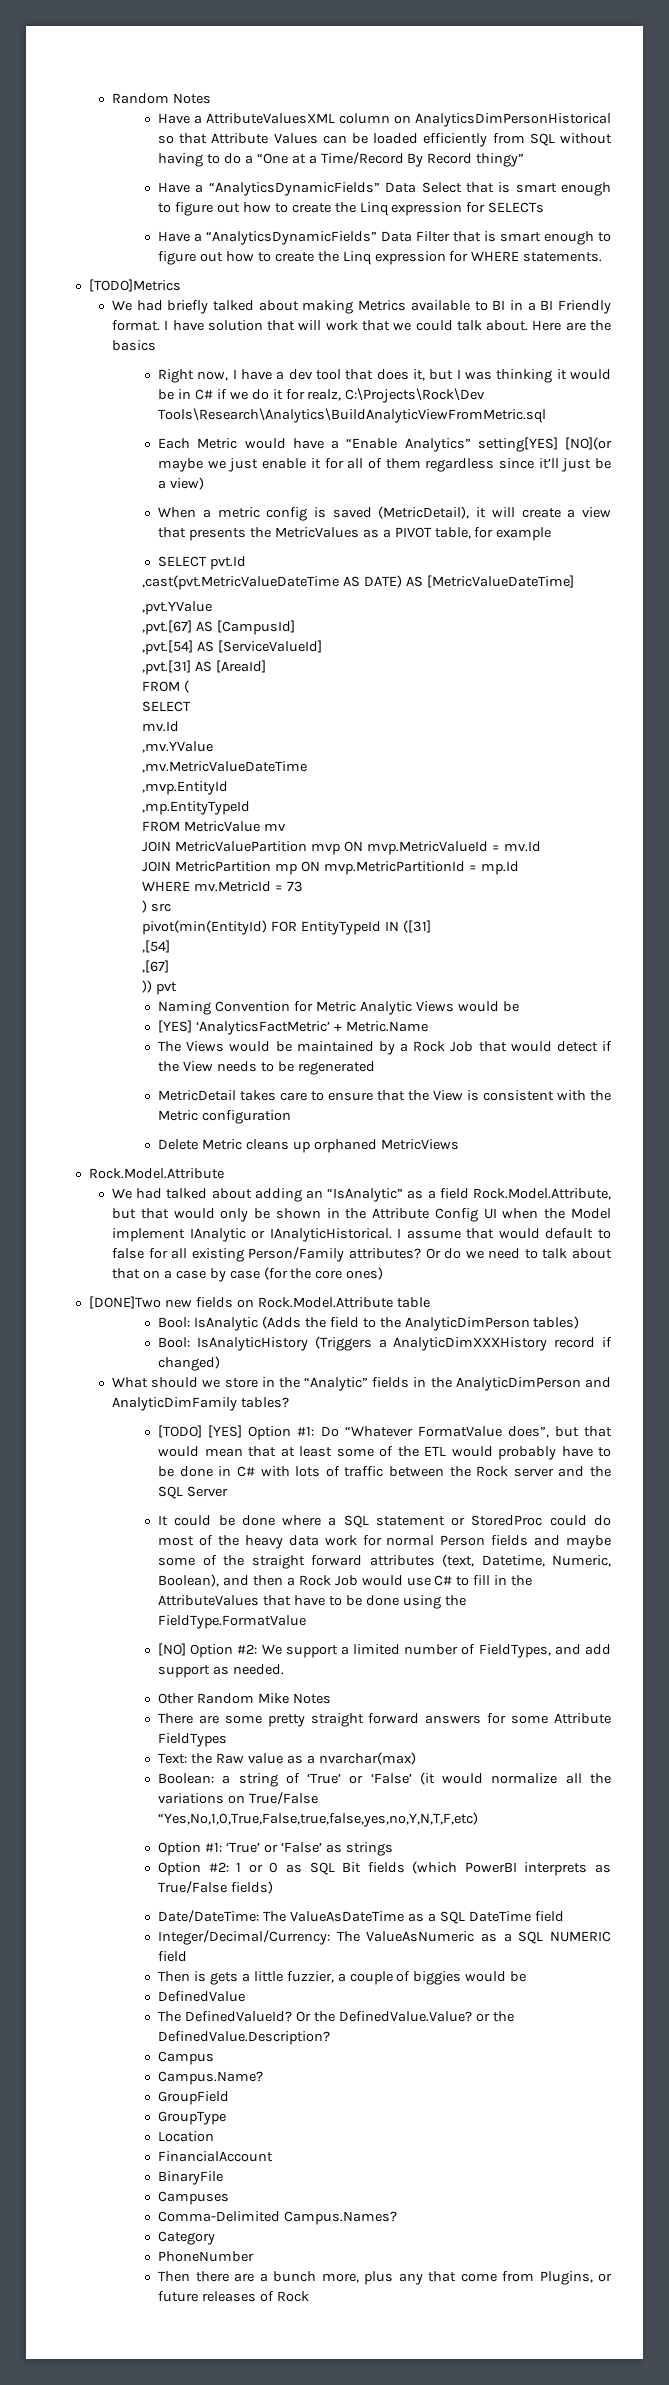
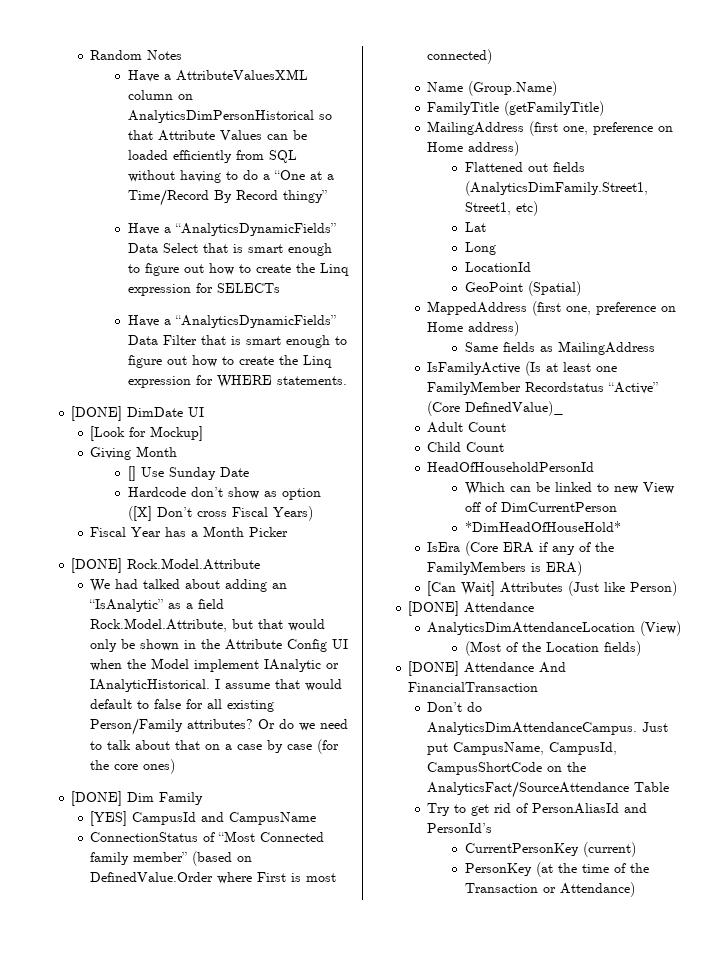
[88,279,181,292] [112,300,612,314] [112,320,612,331] [112,340,157,351] [158,369,612,383] [158,388,486,403] [158,408,547,423] [158,437,613,452] [158,458,611,472] [158,477,205,490] [158,506,611,521] [158,527,552,541] [158,556,247,570] [142,575,574,590] [142,601,213,615] [142,620,295,635] [142,640,322,655] [142,660,266,675] [142,680,190,693] [142,701,192,712] [142,721,180,732] [142,741,214,753] [142,761,308,773] [142,781,229,795] [142,801,251,815] [142,821,286,832] [142,841,541,855] [142,861,519,875] [142,881,303,892] [142,900,172,913] [142,920,431,935] [142,940,171,953] [142,960,170,973] [142,980,178,995] [158,1001,519,1015] [158,1020,428,1035] [158,1041,612,1055] [158,1061,375,1075] [158,1090,611,1101] [158,1110,292,1124] [158,1139,459,1153] [TODO]Metrics // We had briefly talked about making Metrics available to BI in a BI Friendly format. I have solution that will work that we could talk about. Here are the basics // Right now, I have a dev tool that does it, but I was thinking it would be in C# if we do it for realz, C:\Projects\Rock\Dev Tools\Research\Analytics\BuildAnalyticViewFromMetric.sql // Each Metric would have a “Enable Analytics” setting[YES] [NO](or maybe we just enable it for all of them regardless since it’ll just be a view) // When a metric config is saved (MetricDetail), it will create a view that presents the MetricValues as a PIVOT table, for example // SELECT pvt.Id // ,cast(pvt.MetricValueDateTime AS DATE) AS [MetricValueDateTime] // ,pvt.YValue // ,pvt.[67] AS [CampusId] // ,pvt.[54] AS [ServiceValueId] // ,pvt.[31] AS [AreaId] // FROM ( // SELECT // mv.Id // ,mv.YValue // ,mv.MetricValueDateTime // ,mvp.EntityId // ,mp.EntityTypeId // FROM MetricValue mv // JOIN MetricValuePartition mvp ON mvp.MetricValueId = mv.Id // JOIN MetricPartition mp ON mvp.MetricPartitionId = mp.Id // WHERE mv.MetricId = 73 // ) src // pivot(min(EntityId) FOR EntityTypeId IN ([31] // ,[54] // ,[67] // )) pvt // Naming Convention for Metric Analytic Views would be // [YES] ‘AnalyticsFactMetric’ + Metric.Name // The Views would be maintained by a Rock Job that would detect if the View needs to be regenerated // MetricDetail takes care to ensure that the View is consistent with the Metric configuration // Delete Metric cleans up orphaned MetricViews // -> [71,406,205,421] [90,426,204,441] [90,446,178,460] [128,466,250,481] [128,487,322,500] [128,506,314,521] [90,526,289,537] [71,558,123,573] [DONE] DimDate UI // [Look for Mockup] // Giving Month // [] Use Sunday Date // Hardcode don’t show as option ([X] Don’t cross Fiscal Years) // Fiscal Year has a Month Picker // [DONE]
[88,1296,430,1309] [158,1316,580,1331] [158,1336,612,1351] [158,1356,221,1371] [112,1377,612,1391] [112,1397,289,1411] [158,1425,612,1440] [158,1446,612,1460] [158,1466,611,1477] [158,1486,229,1499] [158,1515,611,1528] [158,1535,612,1549] [158,1554,612,1569] [158,1574,533,1587] [158,1595,466,1609] [158,1615,307,1629] [158,1643,611,1658] [158,1664,284,1678] [158,1693,331,1704] [158,1713,611,1727] [158,1733,228,1747] [158,1752,416,1765] [158,1772,611,1787] [158,1792,318,1805] [158,1812,479,1827] [158,1842,393,1856] [158,1861,611,1876] [158,1881,274,1894] [158,1910,564,1924] [158,1930,611,1945] [158,1951,188,1962] [158,1971,527,1985] [158,1991,246,2002] [158,2011,514,2022] [158,2031,331,2045] [158,2051,215,2065] [158,2071,264,2085] [158,2091,230,2105] [158,2111,227,2125] [158,2131,215,2142] [158,2151,274,2162] [158,2171,224,2185] [158,2191,230,2205] [158,2211,398,2225] [158,2231,216,2245] [158,2251,255,2262] [158,2271,613,2285] [158,2291,309,2302] [DONE]Two new fields on Rock.Model.Attribute table // Bool: IsAnalytic (Adds the field to the AnalyticDimPerson tables) // Bool: IsAnalyticHistory (Triggers a AnalyticDimXXXHistory record if changed) // What should we store in the “Analytic” fields in the AnalyticDimPerson and AnalyticDimFamily tables? // [TODO] [YES] Option #1: Do “Whatever FormatValue does”, but that would mean that at least some of the ETL would probably have to be done in C# with lots of traffic between the Rock server and the SQL Server // It could be done where a SQL statement or StoredProc could do most of the heavy data work for normal Person fields and maybe some of the straight forward attributes (text, Datetime, Numeric, Boolean), and then a Rock Job would use C# to fill in the AttributeValues that have to be done using the FieldType.FormatValue // [NO] Option #2: We support a limited number of FieldTypes, and add support as needed. // Other Random Mike Notes // There are some pretty straight forward answers for some Attribute FieldTypes // Text: the Raw value as a nvarchar(max) // Boolean: a string of ‘True’ or ‘False’ (it would normalize all the variations on True/False “Yes,No,1,0,True,False,true,false,yes,no,Y,N,T,F,etc) // Option #1: ‘True’ or ‘False’ as strings // Option #2: 1 or 0 as SQL Bit fields (which PowerBI interprets as True/False fields) // Date/DateTime: The ValueAsDateTime as a SQL DateTime field // Integer/Decimal/Currency: The ValueAsNumeric as a SQL NUMERIC field // Then is gets a little fuzzier, a couple of biggies would be // DefinedValue // The DefinedValueId? Or the DefinedValue.Value? or the DefinedValue.Description? // Campus // Campus.Name? // GroupField // GroupType // Location // FinancialAccount // BinaryFile // Campuses // Comma-Delimited Campus.Names? // Category // PhoneNumber // Then there are a bunch more, plus any that come from Plugins, or future releases of Rock -> [71,791,204,806] [90,811,317,826] [90,831,325,842] [90,851,253,866] [90,872,337,884] [427,49,493,64] [427,81,558,96] [427,101,605,116] [427,121,674,136] [427,141,520,156] [465,162,586,172] [465,181,649,196] [465,201,539,216] [465,222,487,232] [465,242,497,255] [465,262,532,272] [465,281,582,296] [427,301,677,316] [427,321,520,336] [465,341,656,355] [427,361,618,376] [427,381,659,395] [427,401,565,416] [427,422,507,433] [427,442,505,452] [427,462,595,472] [465,482,675,495] [465,502,618,512] [465,521,622,532] [427,541,615,556] [427,561,583,576] [427,581,678,596] [408,601,535,616] [427,621,682,636] [465,641,642,656] [408,661,567,676] [408,682,539,692] [427,702,483,712] [427,722,669,735] [427,742,618,755] [427,762,587,775] [427,781,670,798] [427,803,648,816] [427,823,493,833] [465,842,637,857] [465,862,650,877] [465,882,636,897] [DONE] Dim Family // [YES] CampusId and CampusName // ConnectionStatus of “Most Connected family member” (based on DefinedValue.Order where First is most connected) // Name (Group.Name) // FamilyTitle (getFamilyTitle) // MailingAddress (first one, preference on Home address) // Flattened out fields (AnalyticsDimFamily.Street1, Street1, etc) // Lat // Long // LocationId // GeoPoint (Spatial) // MappedAddress (first one, preference on Home address) // Same fields as MailingAddress // IsFamilyActive (Is at least one FamilyMember Recordstatus “Active” (Core DefinedValue)_ // Adult Count // Child Count // HeadOfHouseholdPersonId // Which can be linked to new View off of DimCurrentPerson // *DimHeadOfHouseHold* // IsEra (Core ERA if any of the FamilyMembers is ERA) // [Can Wait] Attributes (Just like Person) // [DONE] Attendance // AnalyticsDimAttendanceLocation (View) // (Most of the Location fields) // [DONE] Attendance And FinancialTransaction // Don’t do AnalyticsDimAttendanceCampus. Just put CampusName, CampusId, CampusShortCode on the AnalyticsFact/SourceAttendance Table // Try to get rid of PersonAliasId and PersonId’s // CurrentPersonKey (current) // PersonKey (at the time of the Transaction or Attendance)

